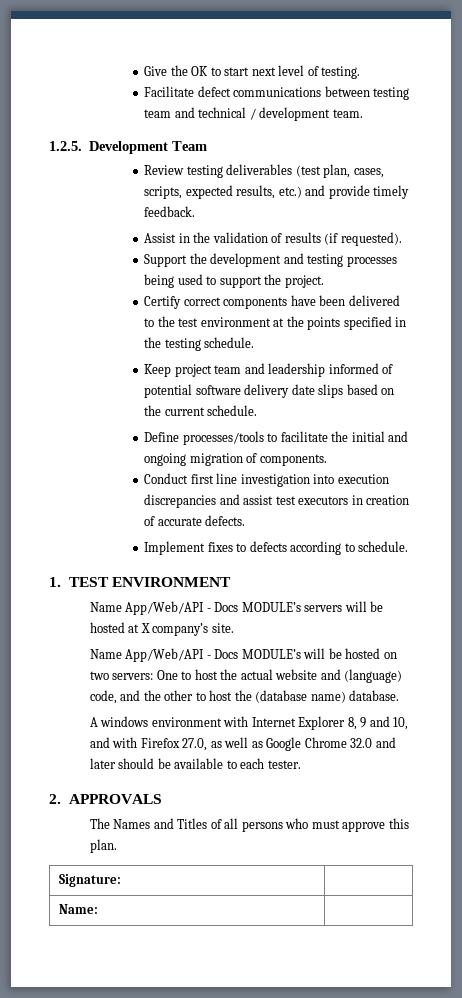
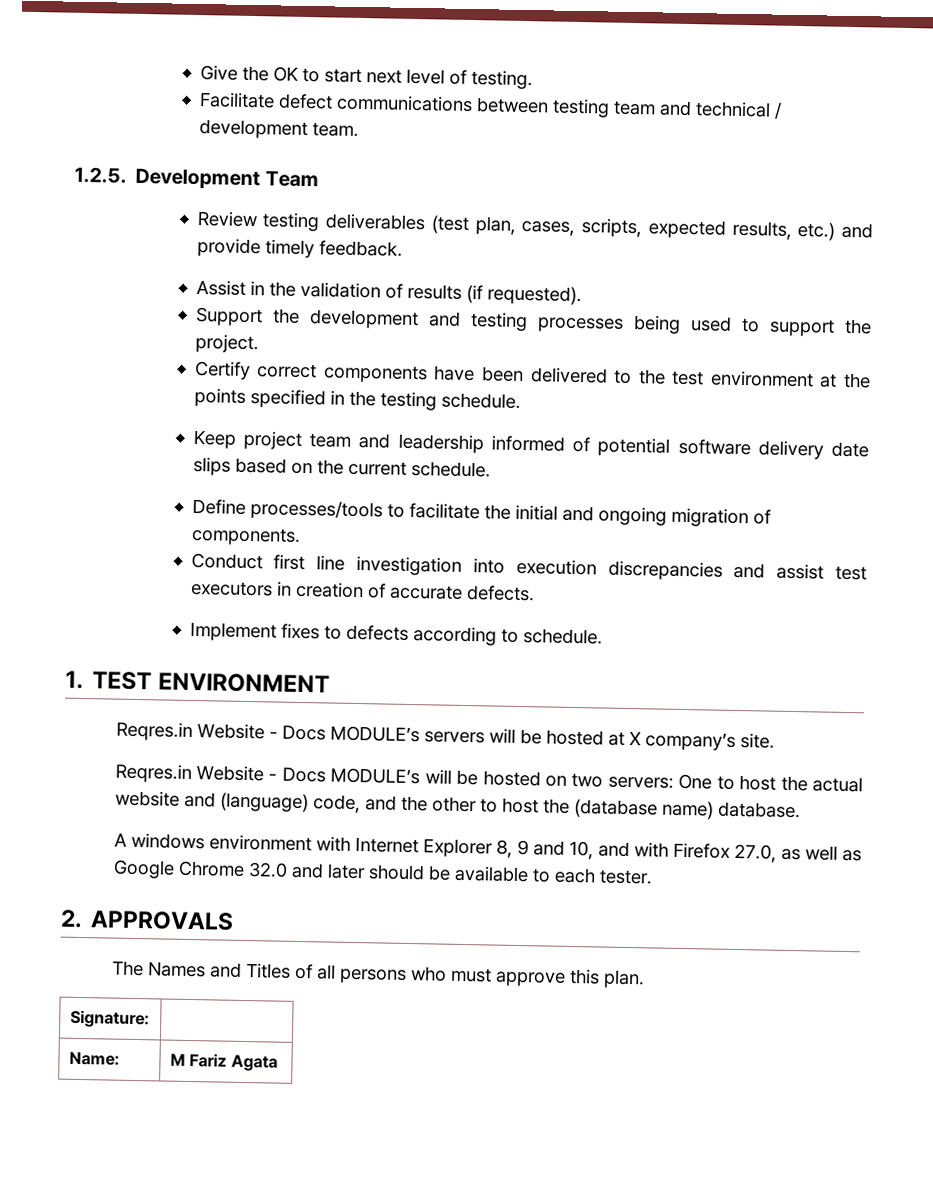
[89,601,205,615] Name App/Web/API -> [115,721,265,742] Reqres.in Website
[89,648,205,662] Name App/Web/API -> [114,763,265,783] Reqres.in Website
(98, 909) none -> [169,1053,278,1072] M Fariz Agata

